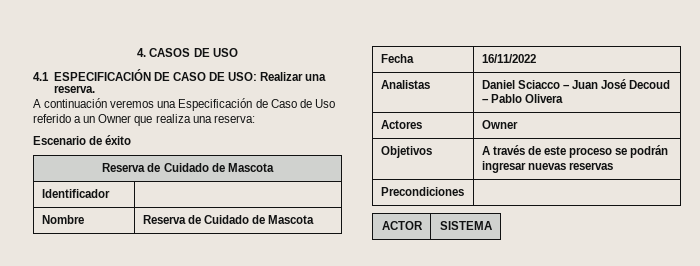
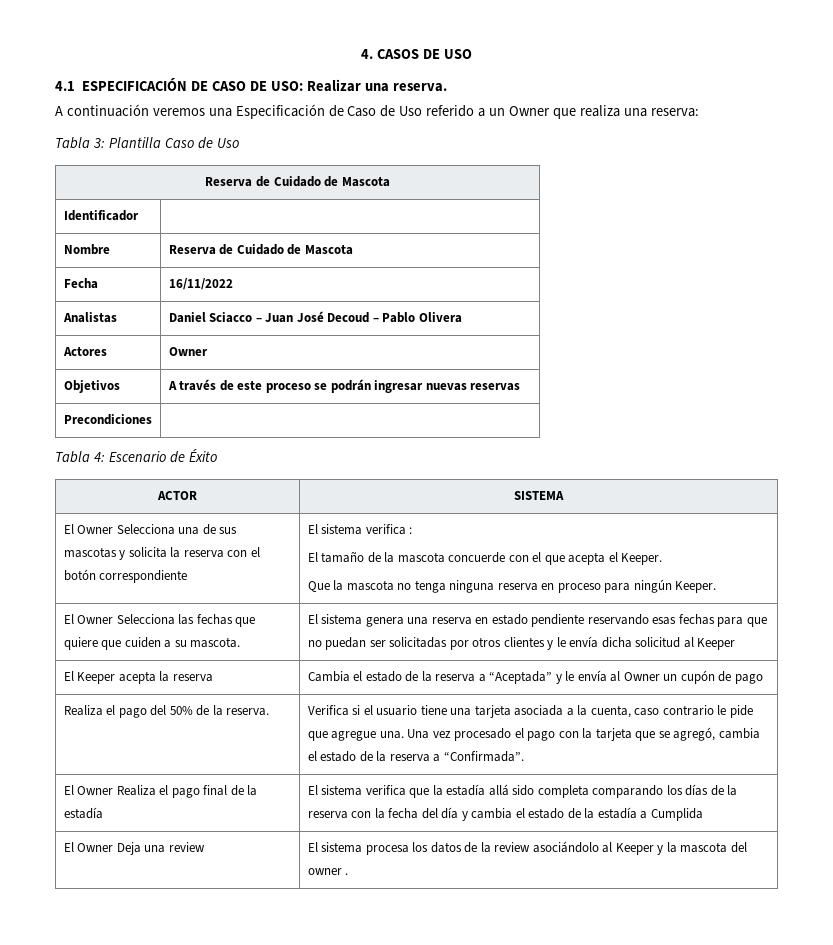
[33,135,132,145] Escenario de éxito -> [55,137,239,149] Tabla 3: Plantilla Caso de Uso
[381,221,423,230] [439,221,492,230] // ACTOR | SISTEMA -> [55,449,217,463] [157,491,197,500] [514,491,564,500] [63,524,238,535] [63,547,260,560] [63,569,188,583] [307,524,413,535] [307,551,663,565] [307,579,717,593] [63,614,256,627] [63,637,241,650] [307,614,767,627] [307,636,736,650] [63,671,213,684] [307,670,763,684] [63,705,270,718] [307,705,753,718] [307,727,760,741] [307,751,524,762] [63,785,258,798] [63,807,103,819] [307,784,738,798] [307,807,703,821] [63,842,205,855] [307,841,747,855] [307,868,349,875] // Tabla 4: Escenario de Éxito // ACTOR | SISTEMA // El Owner Selecciona una de sus mascotas y solicita la reserva con el botón correspondiente | El sistema verifica : // El tamaño de la mascota concuerde con el que acepta el Keeper. // Que la mascota no tenga ninguna reserva en proceso para ningún Keeper. // El Owner Selecciona las fechas que quiere que cuiden a su mascota. | El sistema genera una reserva en estado pendiente reservando esas fechas para que no puedan ser solicitadas por otros clientes y le envía dicha solicitud al Keeper // El Keeper acepta la reserva | Cambia el estado de la reserva a “Aceptada” y le envía al Owner un cupón de pago // Realiza el pago del 50% de la reserva. | Verifica si el usuario tiene una tarjeta asociada a la cuenta, caso contrario le pide que agregue una. Una vez procesado el pago con la tarjeta que se agregó, cambia el estado de la reserva a “Confirmada”. // El Owner Realiza el pago final de la estadía | El sistema verifica que la estadía allá sido completa comparando los días de la reserva con la fecha del día y cambia el estado de la estadía a Cumplida // El Owner Deja una review | El sistema procesa los datos de la review asociándolo al Keeper y la mascota del owner .

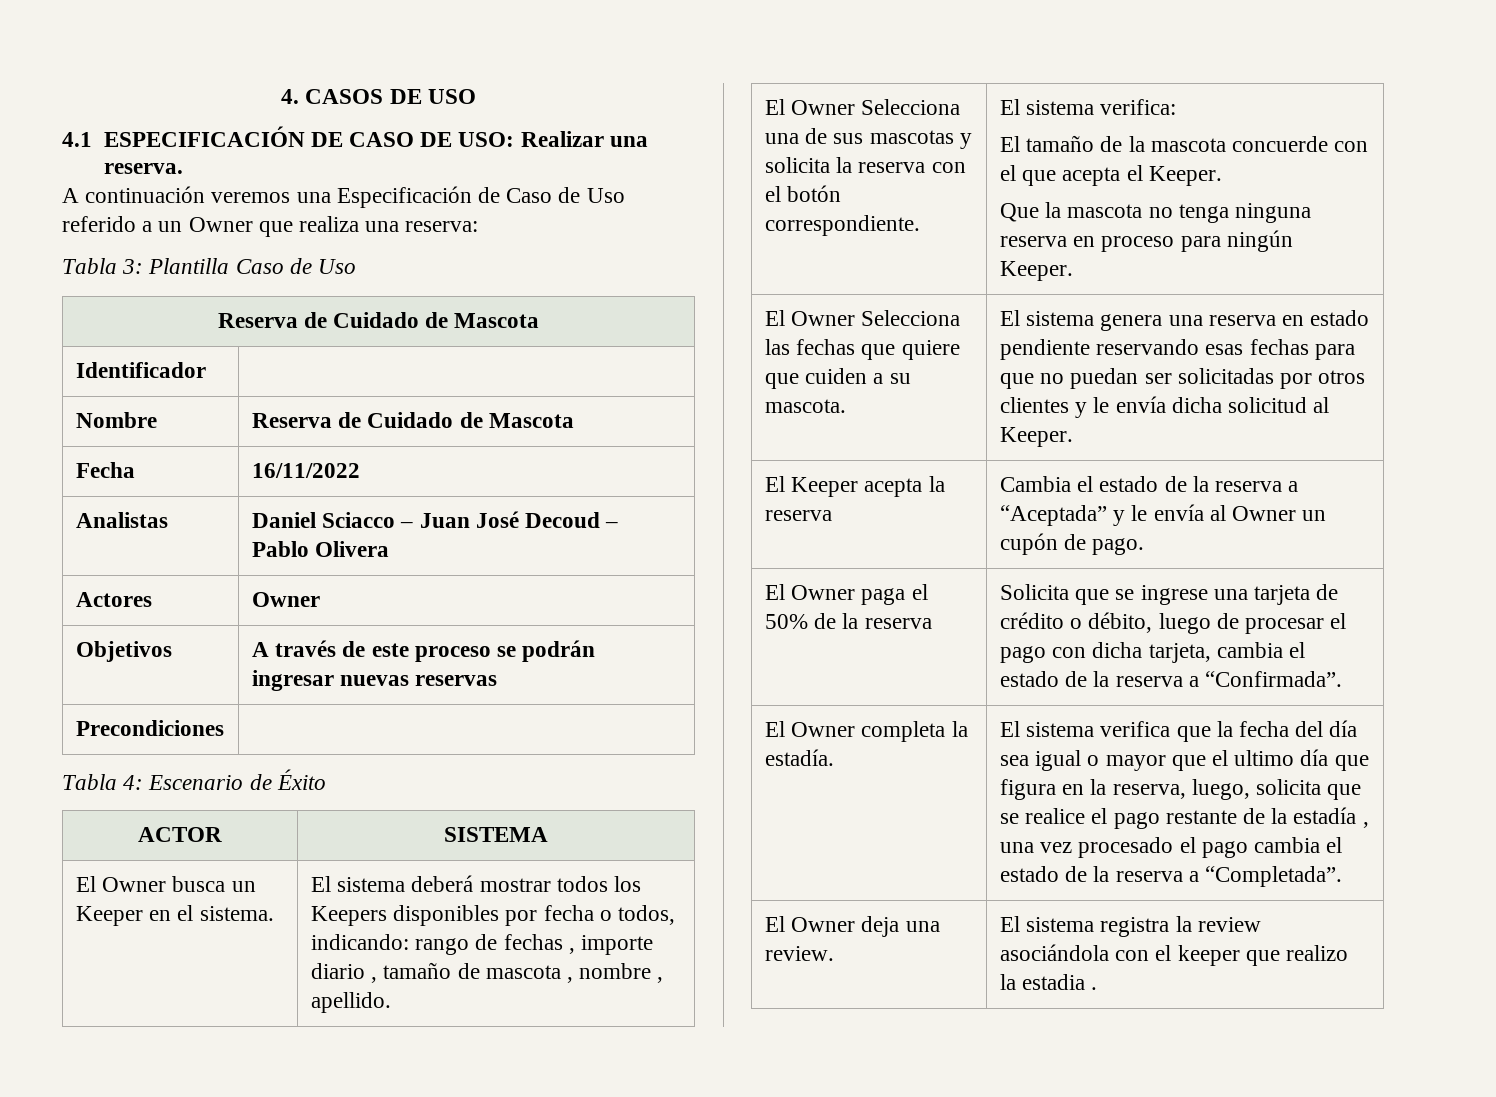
(564, 495) none -> [75,876,256,892] [75,905,274,926] [310,875,642,892] [310,905,676,926] [310,934,654,955] [310,962,664,983] [310,992,391,1013] // El Owner busca un Keeper en el sistema. | El sistema deberá mostrar todos los Keepers disponibles por fecha o todos, indicando: rango de fechas , importe diario , tamaño de mascota , nombre , apellido.
[99,570,188,583] [307,524,413,535] correspondiente | El sistema verifica : -> [764,215,920,236] [999,99,1177,115] correspondiente. | El sistema verifica:
[697,638,736,650] Keeper -> [999,427,1073,447] Keeper.
[734,674,763,684] [63,705,270,718] [307,705,753,718] [307,727,716,741] pago // Realiza el pago del 50% de la reserva. | Verifica si el usuario tiene una tarjeta asociada a la cuenta, caso contrario le pide que agregue una. Una vez procesado el pago con la tarjeta que se agregó, -> [1092,538,1145,555] [764,584,928,605] [764,613,932,629] [999,584,1339,605] [999,612,1347,634] [999,642,1211,663] pago. // El Owner paga el 50% de la reserva | Solicita que se ingrese una tarjeta de crédito o débito, luego de procesar el pago con dicha tarjeta,
[116,785,258,798] [63,807,103,819] Realiza el pago final de la estadía -> [861,721,968,742] [764,749,834,766] completa la estadía.
[446,784,738,798] [307,807,703,821] [63,842,205,855] [307,841,747,855] [307,868,342,875] estadía allá sido completa comparando los días de la reserva con la fecha del día y cambia el estado de la estadía a Cumplida // El Owner Deja una review | El sistema procesa los datos de la review asociándolo al Keeper y la mascota del owner -> [1239,720,1358,737] [999,749,1369,771] [999,779,1362,800] [999,807,1369,829] [999,837,1343,858] [999,866,1343,887] [764,916,940,937] [764,946,834,961] [999,916,1261,937] [999,944,1349,966] [999,974,1086,990] fecha del día sea igual o mayor que el ultimo día que figura en la reserva, luego, solicita que se realice el pago restante de la estadía , una vez procesado el pago cambia el estado de la reserva a “Completada”. // El Owner deja una review. | El sistema registra la review asociándola con el keeper que realizo la estadia

